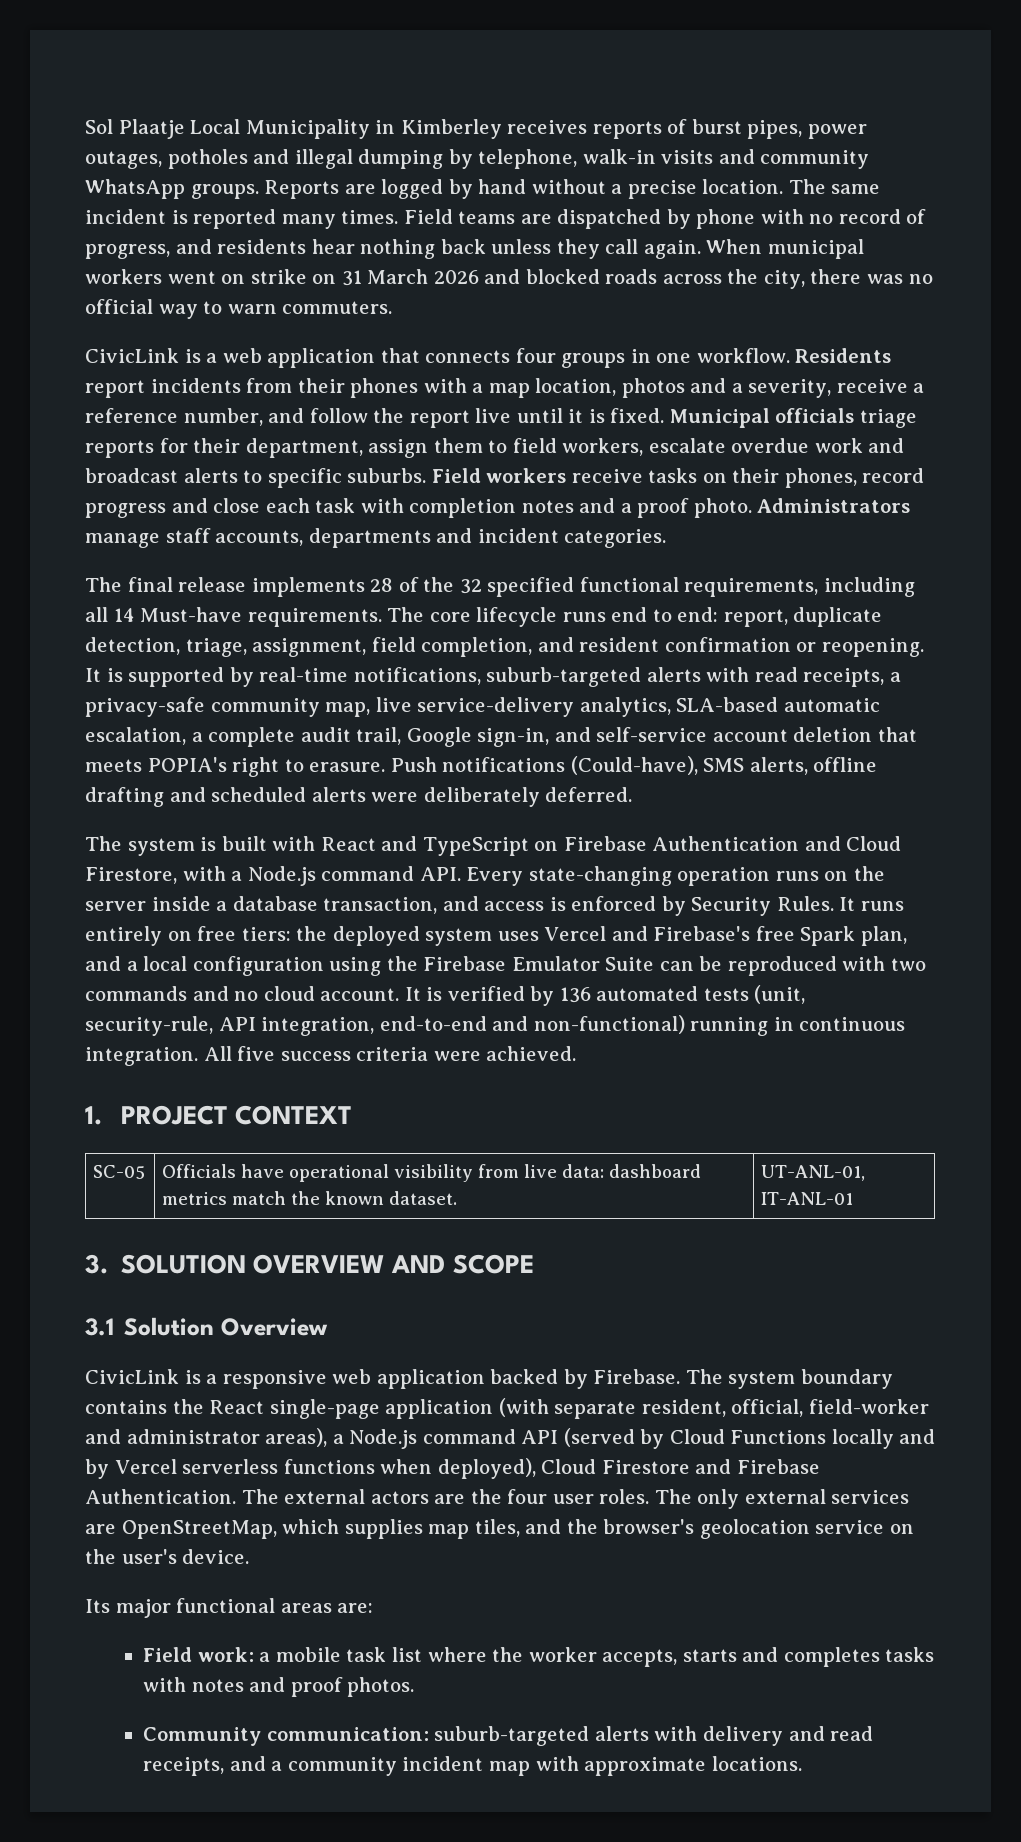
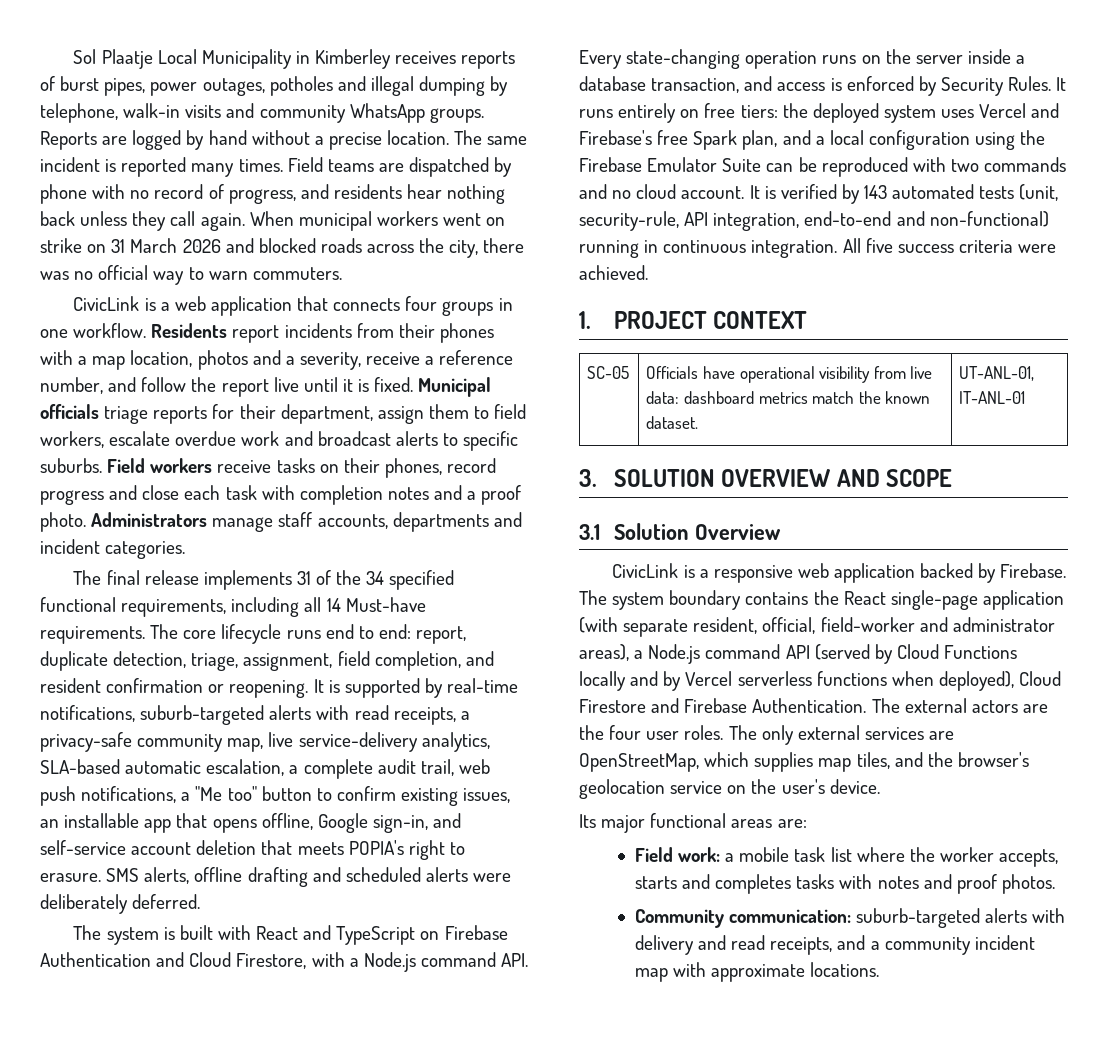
[370,578,394,592] 28 -> [296,571,311,585] 31
[459,579,482,594] 32 -> [366,571,385,585] 34
(402, 736) none -> [458,759,490,774] [40,786,511,806] [40,813,313,833] web push notifications, a "Me too" button to confirm existing issues, an installable app that opens offline,
[390,756,698,775] Push notifications (Could-have), -> (101, 877) none
[559,987,591,1003] 136 -> [864,185,888,199] 143

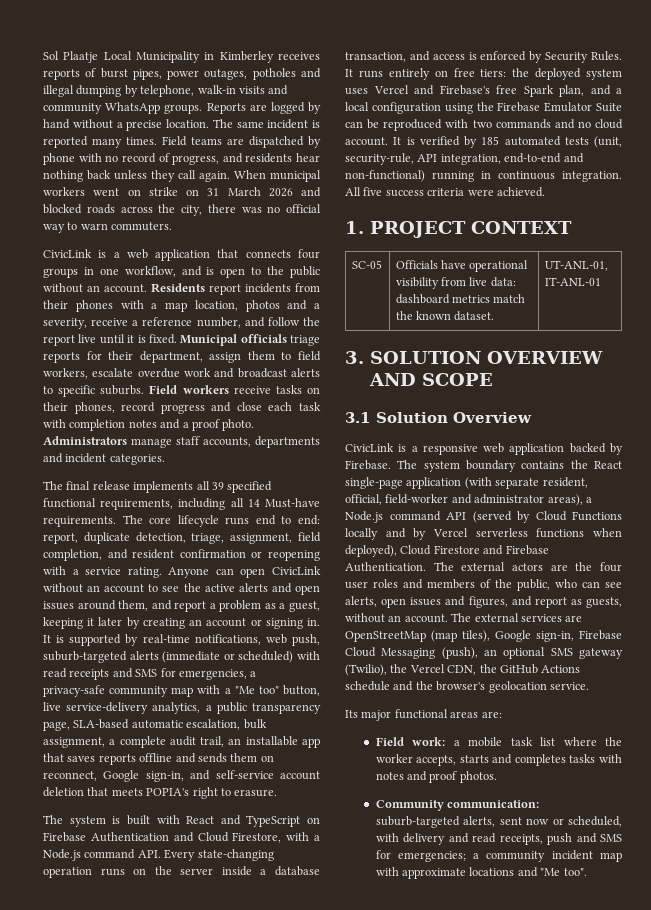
[73,323,147,338] workflow. -> [124,266,320,278] [43,283,147,293] workflow, and is open to the public without an account.
[296,570,385,585] 31 of the 34 -> [196,481,224,490] all 39
[229,680,309,698] reopening. -> [268,550,320,561] [43,566,321,578] [43,583,320,595] [43,600,320,612] [43,617,321,629] reopening with a service rating. Anyone can open CivicLink without an account to see the active alerts and open issues around them, and report a problem as a guest, keeping it later by creating an account or signing in.
[140,705,470,725] [40,732,490,752] suburb-targeted alerts with read receipts, a privacy-safe community map, live service-delivery analytics, -> [265,634,320,646] [43,651,320,663] [43,668,257,680] [43,685,320,697] [43,702,321,714] [43,721,70,731] web push, suburb-targeted alerts (immediate or scheduled) with read receipts and SMS for emergencies, a privacy-safe community map with a "Me too" button, live service-delivery analytics, a public transparency page,
(285, 767) none -> [243,719,267,729] [43,737,105,748] bulk assignment,
[458,759,490,774] [40,786,511,806] [40,813,313,833] web push notifications, a "Me too" button to confirm existing issues, an installable app that opens offline, -> [228,736,320,748] [43,753,274,765] [43,771,97,781] an installable app that saves reports offline and sends them on reconnect,
[106,867,512,887] [40,894,201,914] SMS alerts, offline drafting and scheduled alerts were deliberately deferred. -> (278, 793) none
[864,185,888,199] 143 -> [481,136,500,145] 185
[684,725,955,745] [579,752,1029,772] [579,779,880,799] roles. The only external services are OpenStreetMap, which supplies map tiles, and the browser's geolocation service on the user's device. -> [373,579,622,591] [345,596,622,608] [345,613,583,623] [345,630,622,642] [345,647,623,659] [345,664,581,676] [345,681,589,693] roles and members of the public, who can see alerts, open issues and figures, and report as guests, without an account. The external services are OpenStreetMap (map tiles), Google sign-in, Firebase Cloud Messaging (push), an optional SMS gateway (Twilio), the Vercel CDN, the GitHub Actions schedule and the browser's geolocation service.
[985,908,1028,923] alerts -> [463,816,622,827] alerts, sent now or scheduled,
[837,935,866,950] and -> [547,833,622,845] [375,850,466,862] push and SMS for emergencies;
[810,962,880,977] locations. -> [469,867,587,877] locations and "Me too".

